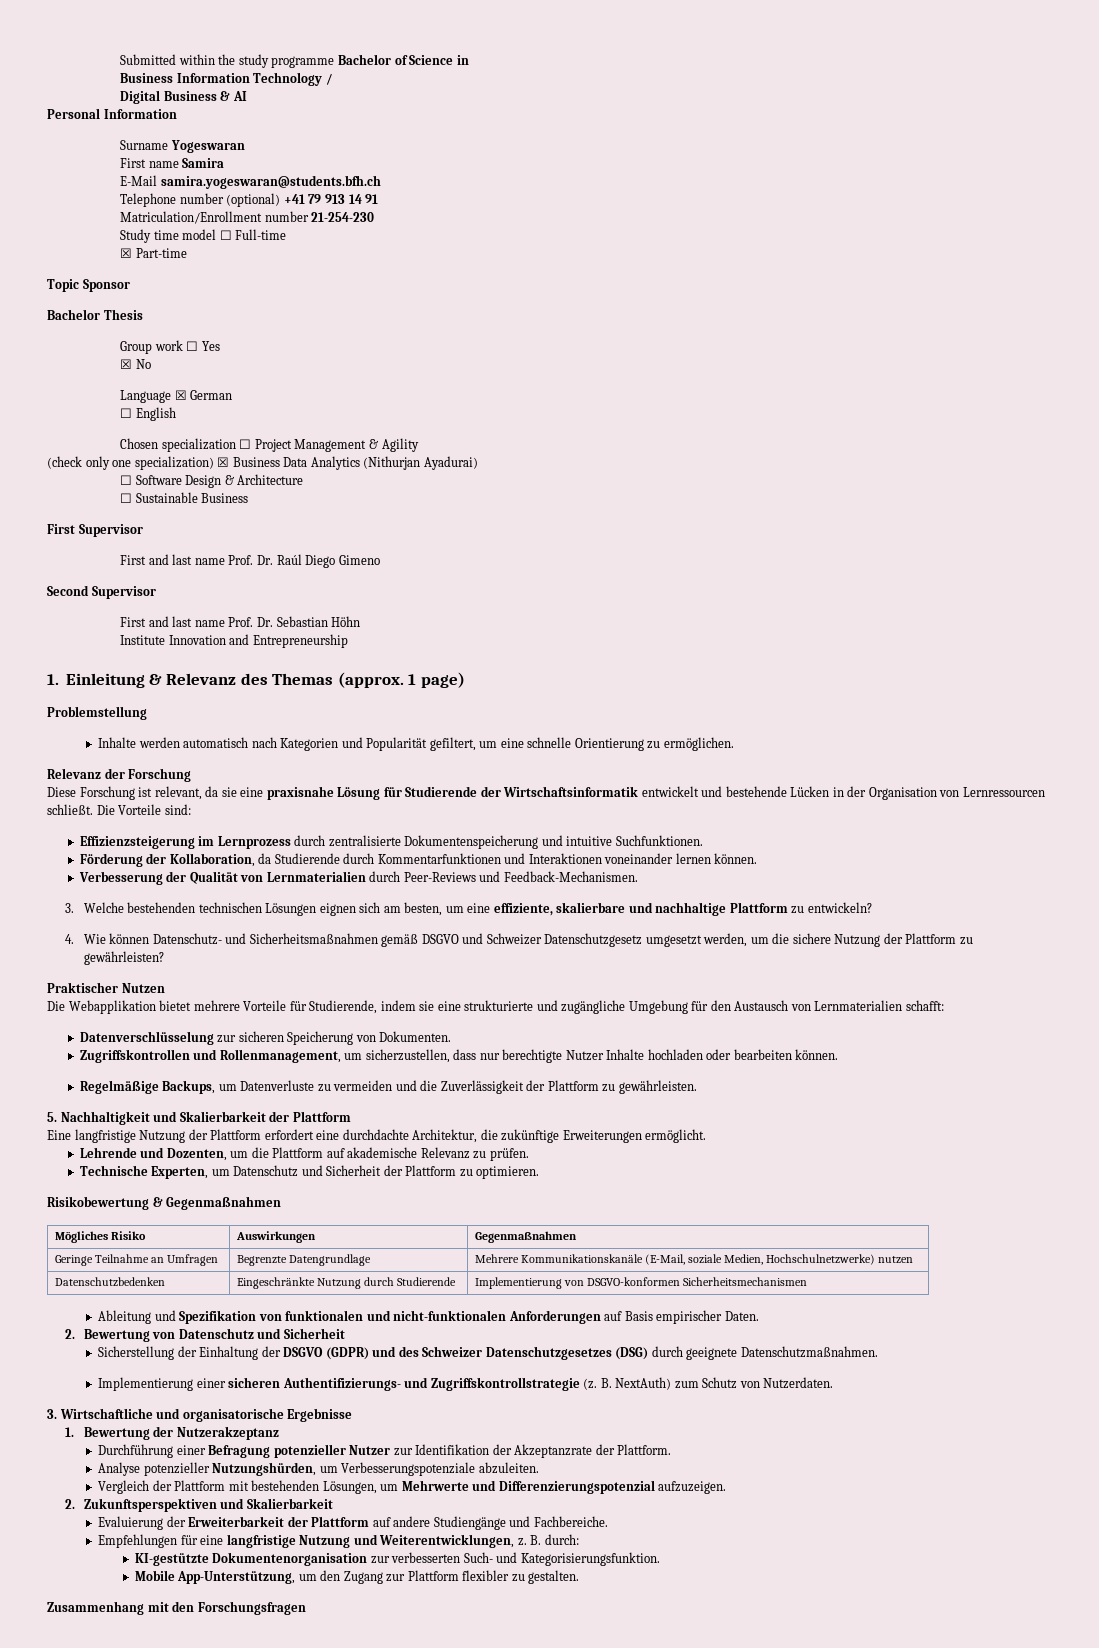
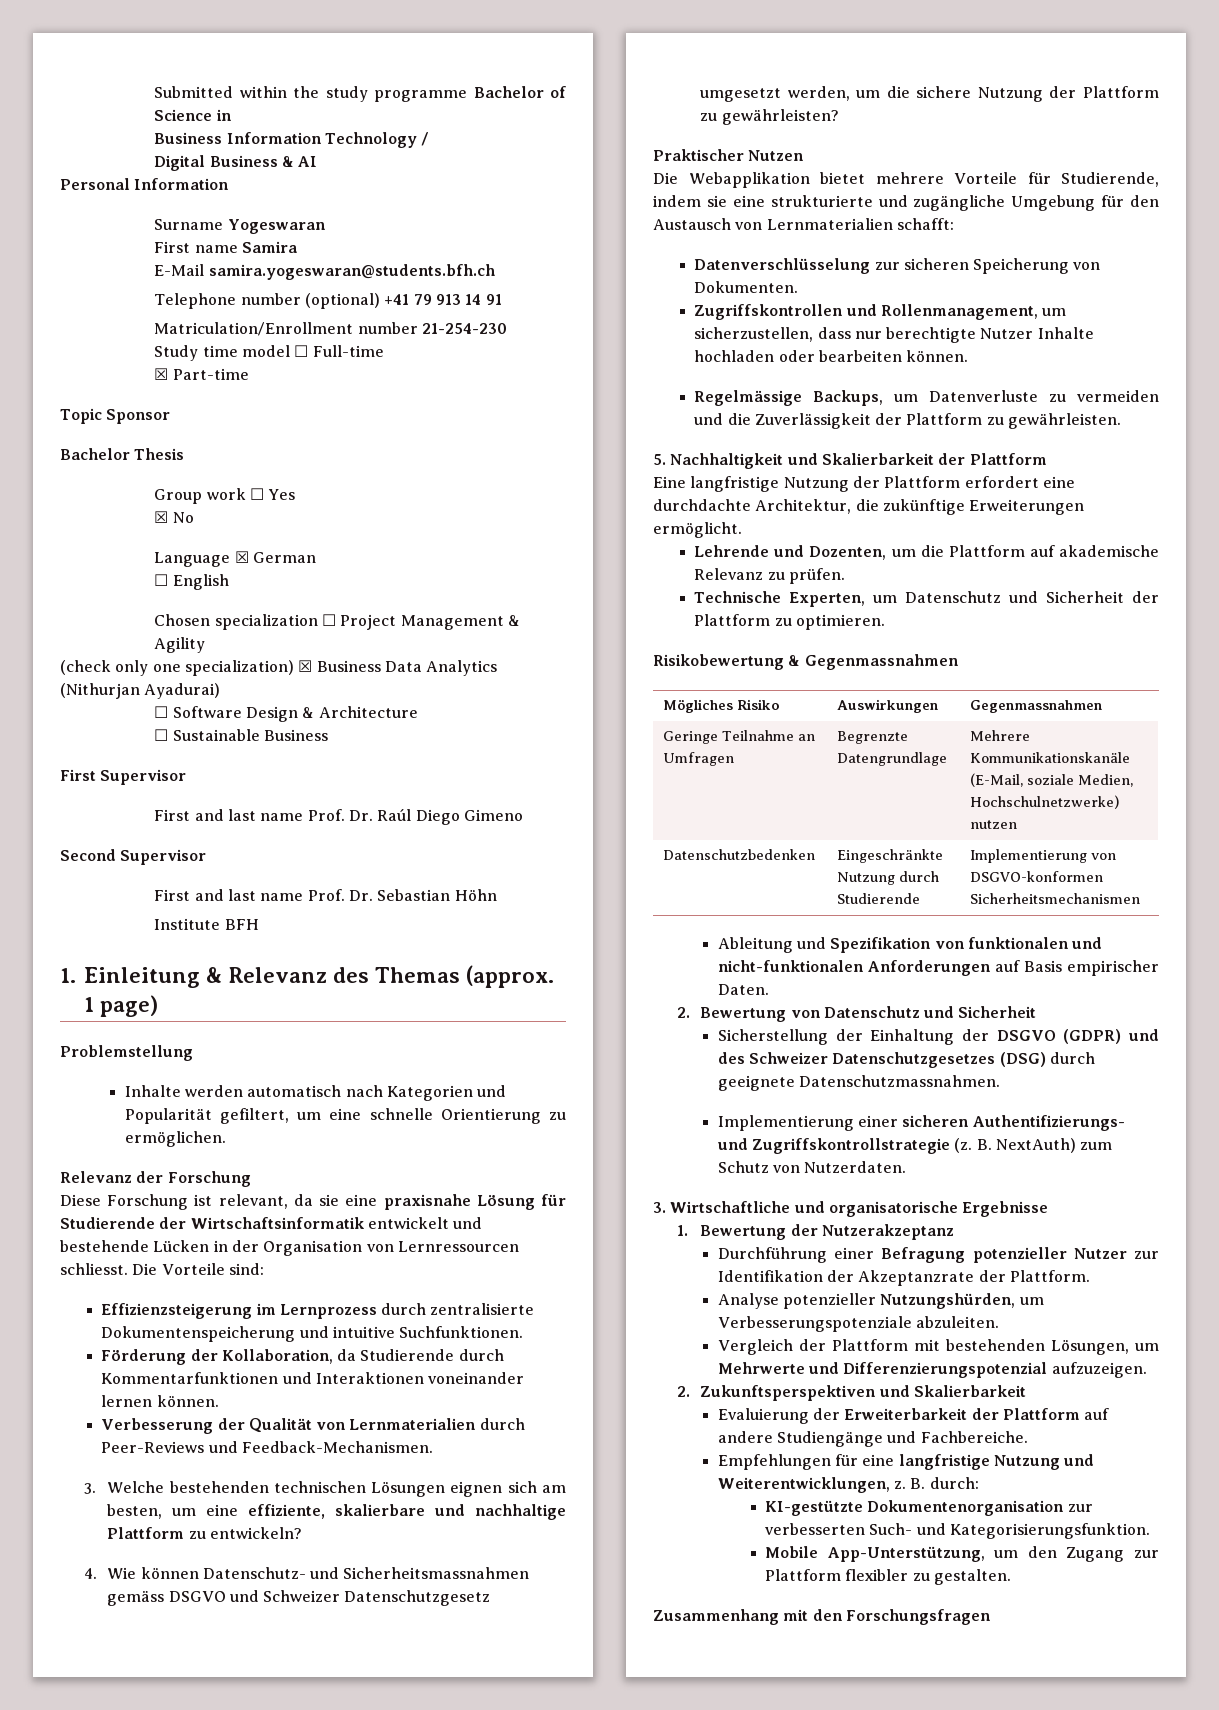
[168,634,348,648] Innovation and Entrepreneurship -> [224,919,259,930] BFH
[47,804,93,815] schließt. -> [60,1263,128,1275] schliesst.
[249,933,419,947] Sicherheitsmaßnahmen gemäß -> [343,1567,530,1579] [107,1590,165,1606] Sicherheitsmassnahmen gemäss
[79,1080,159,1094] Regelmäßige -> [694,390,803,406] Regelmässige
[166,1196,282,1210] Gegenmaßnahmen -> [804,654,959,670] Gegenmassnahmen
[474,1231,577,1243] Gegenmaßnahmen -> [969,700,1102,713] Gegenmassnahmen
[740,1346,878,1358] Datenschutzmaßnahmen. -> [799,1075,1001,1087] Datenschutzmassnahmen.

